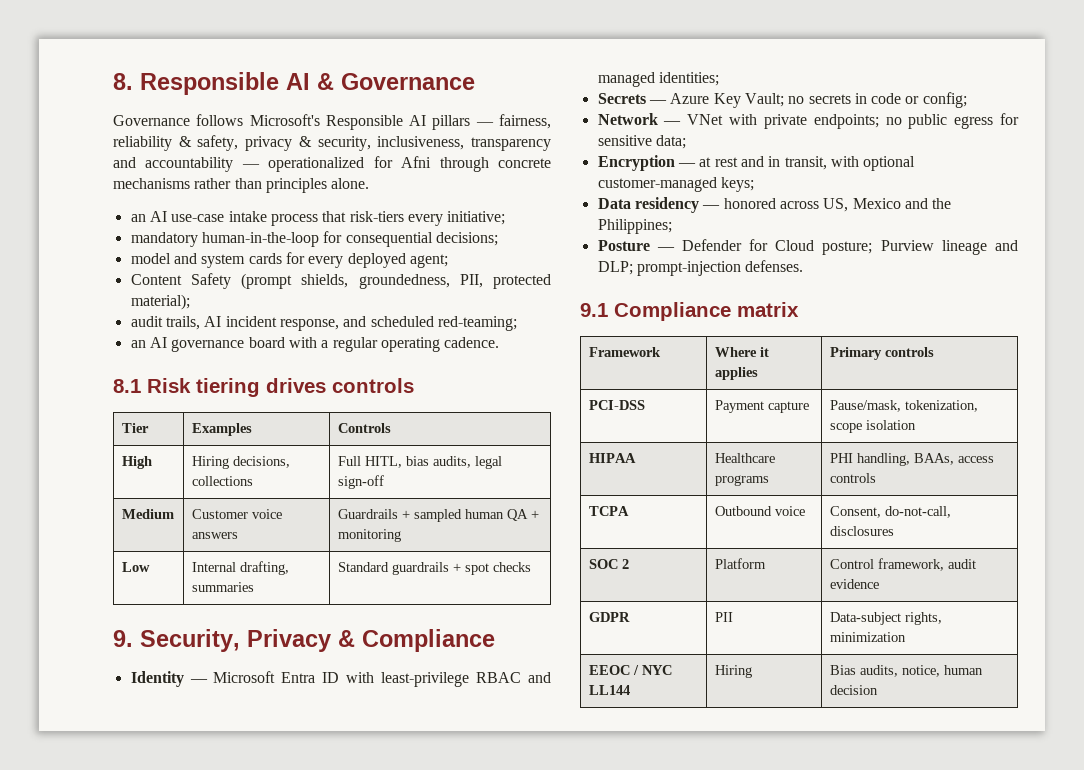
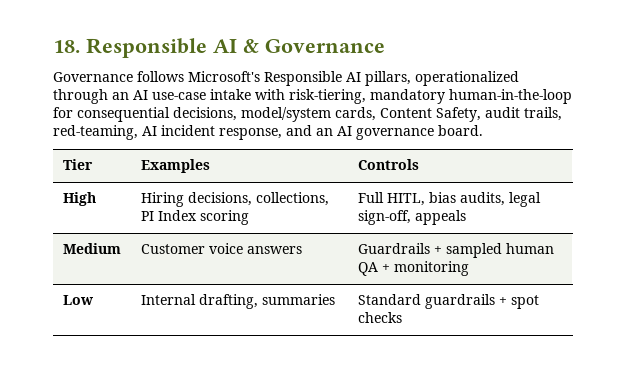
[113,73,133,90] 8. -> [53,40,80,53] 18.
[432,114,551,130] [113,135,551,151] [113,156,551,172] [113,178,370,193] [130,211,506,226] [130,231,498,247] [130,252,448,268] [130,273,551,289] [130,294,190,310] pillars — fairness, reliability & safety, privacy & security, inclusiveness, transparency and accountability — operationalized for Afni through concrete mechanisms rather than principles alone. // an AI use-case intake process that risk-tiers every initiative; // mandatory human-in-the-loop for consequential decisions; // model and system cards for every deployed agent; // Content Safety (prompt shields, groundedness, PII, protected material); // -> [365,71,519,86] [53,89,572,104] [53,107,481,122] pillars, operationalized through an AI use-case intake with risk-tiering, mandatory human-in-the-loop for consequential decisions, model/system cards, Content Safety,
(200, 323) none -> [53,125,138,140] red-teaming,
[370,316,517,331] scheduled red-teaming; // -> (312, 130) none
[248,337,500,352] [113,378,414,397] board with a regular operating cadence. // 8.1 Risk tiering drives controls -> [438,125,483,136] board.
[191,476,253,486] collections -> [255,192,329,206] [140,210,249,225] collections, PI Index scoring
[337,475,384,489] sign-off -> [357,210,466,225] sign-off, appeals
[113,629,495,652] [130,671,551,687] [597,72,719,87] [597,92,967,108] [597,113,1019,129] [597,135,686,149] [597,155,916,171] [597,177,754,192] [597,197,952,213] [597,219,672,234] [597,239,1018,255] [597,260,804,276] [580,302,799,321] [588,347,661,357] [714,347,769,357] [714,367,758,380] [829,347,934,360] [588,400,645,410] [714,400,809,413] [829,400,978,412] [829,420,916,433] [588,453,636,463] [714,453,775,463] [714,475,769,486] [829,453,994,466] [829,473,876,483] [588,506,629,516] [714,506,805,516] [829,506,951,518] [829,526,894,536] [588,559,629,569] [714,558,766,569] [829,558,976,571] [829,579,879,589] [588,612,630,622] [714,612,733,622] [829,612,942,625] [829,632,906,642] [588,665,672,675] [588,685,630,695] [714,665,752,678] [829,665,983,677] [829,685,878,695] // 9. Security, Privacy & Compliance // Identity — Microsoft Entra ID with least-privilege RBAC and managed identities; // Secrets — Azure Key Vault; no secrets in code or config; // Network — VNet with private endpoints; no public egress for sensitive data; // Encryption — at rest and in transit, with optional customer-managed keys; // Data residency — honored across US, Mexico and the Philippines; // Posture — Defender for Cloud posture; Purview lineage and DLP; prompt-injection defenses. // 9.1 Compliance matrix // Framework | Where it applies | Primary controls // PCI-DSS | Payment capture | Pause/mask, tokenization, scope isolation // HIPAA | Healthcare programs | PHI handling, BAAs, access controls // TCPA | Outbound voice | Consent, do-not-call, disclosures // SOC 2 | Platform | Control framework, audit evidence // GDPR | PII | Data-subject rights, minimization // EEOC / NYC LL144 | Hiring | Bias audits, notice, human decision -> (402, 317) none

